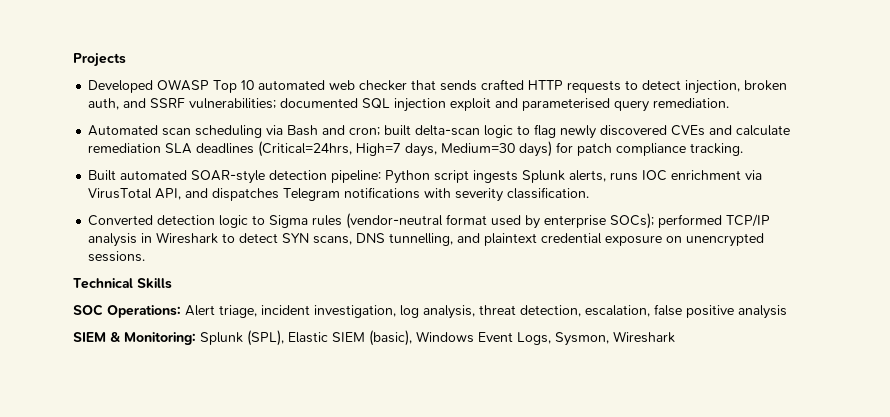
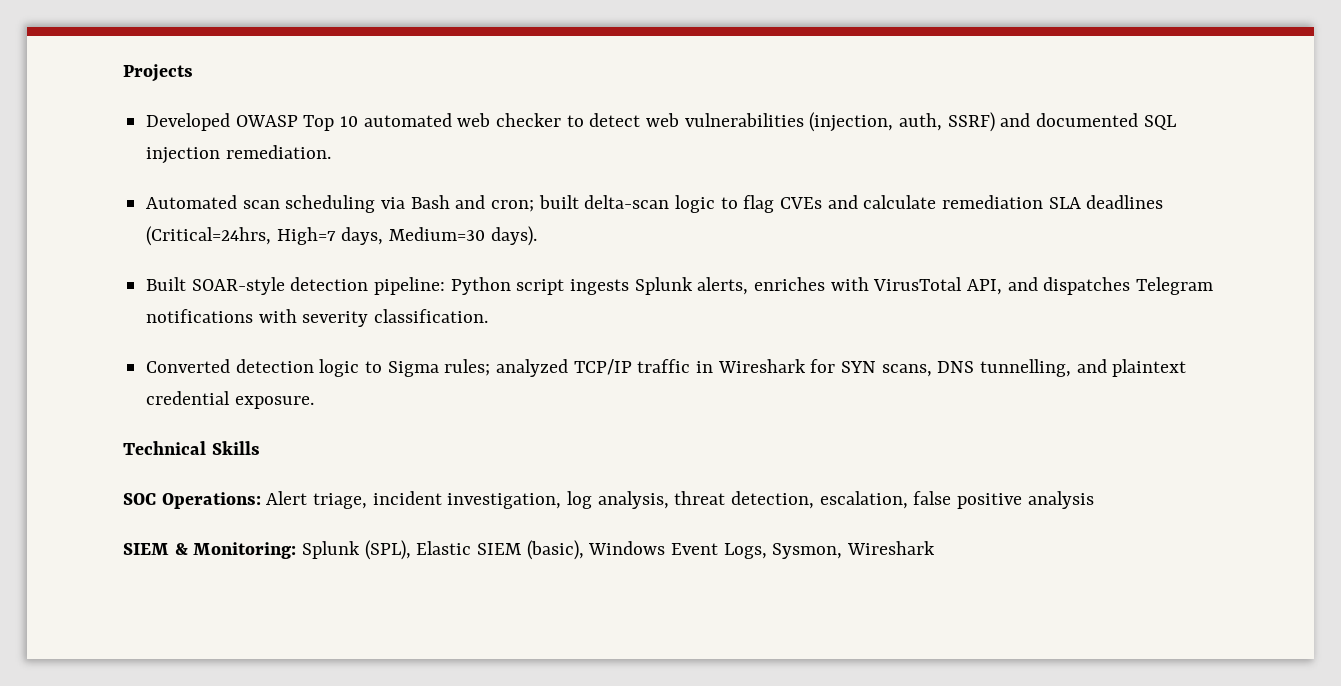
[411,79,788,94] [88,98,650,112] that sends crafted HTTP requests to detect injection, broken auth, and SSRF vulnerabilities; documented SQL injection exploit and parameterised query -> [566,112,1176,132] [146,147,221,164] to detect web vulnerabilities (injection, auth, SSRF) and documented SQL injection
[560,125,668,139] newly discovered -> (775, 204) none
[519,141,744,157] days) for patch compliance tracking. -> [490,226,537,246] days).
[120,170,188,180] automated -> (187, 284) none
[610,170,763,181] runs IOC enrichment via -> [754,277,869,291] enriches with
[312,213,771,229] [88,232,279,247] rules (vendor-neutral format used by enterprise SOCs); performed TCP/IP analysis in Wireshark to detect -> [444,359,836,377] rules; analyzed TCP/IP traffic in Wireshark for
[605,233,765,247] [88,251,146,262] exposure on unencrypted sessions. -> [234,396,314,409] exposure.

